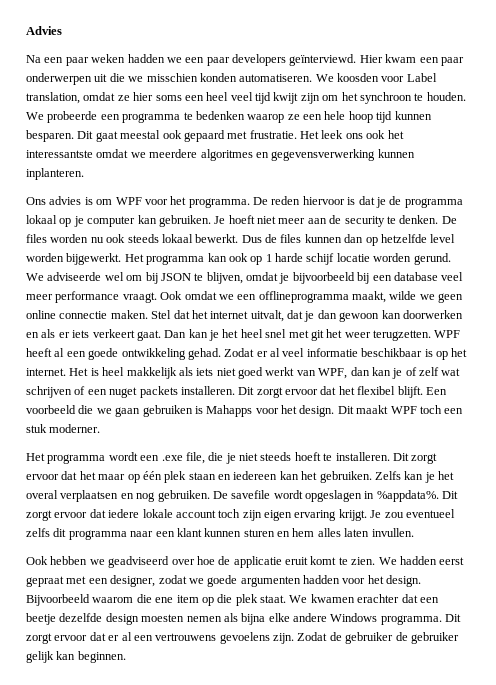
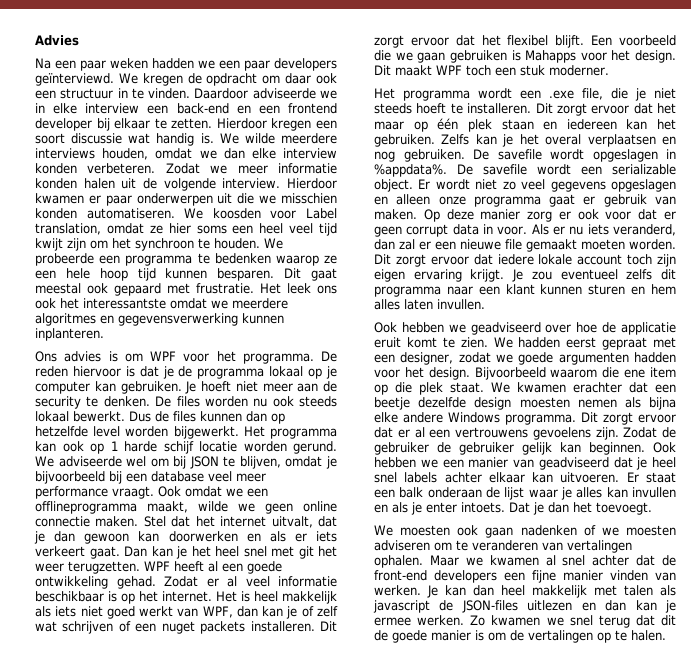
[359,54,439,63] Hier kwam een -> [118,73,337,86] [35,88,337,99] [35,103,337,114] [35,118,337,131] [35,133,337,146] [35,148,337,160] [35,163,337,174] [35,178,337,191] [35,193,101,204] We kregen de opdracht om daar ook een structuur in te vinden. Daardoor adviseerde we in elke interview een back-end en een frontend developer bij elkaar te zetten. Hierdoor kregen een soort discussie wat handig is. We wilde meerdere interviews houden, omdat we dan elke interview konden verbeteren. Zodat we meer informatie konden halen uit de volgende interview. Hierdoor kwamen er
(439, 496) none -> [457,164,676,175] [374,179,676,192] [374,194,676,207] [374,209,676,222] [374,224,676,237] [374,239,676,252] De savefile wordt een serializable object. Er wordt niet zo veel gegevens opgeslagen en alleen onze programma gaat er gebruik van maken. Op deze manier zorg er ook voor dat er geen corrupt data in voor. Als er nu iets veranderd, dan zal er een nieuwe file gemaakt moeten worden.
(126, 657) none -> [653,442,676,453] [374,457,676,470] [374,472,676,483] [374,487,676,500] [374,502,652,515] [374,525,676,538] [374,540,632,553] [374,555,676,568] [374,570,676,583] [374,585,676,598] [373,600,676,613] [374,615,676,628] [374,630,666,643] Ook hebben we een manier van geadviseerd dat je heel snel labels achter elkaar kan uitvoeren. Er staat een balk onderaan de lijst waar je alles kan invullen en als je enter intoets. Dat je dan het toevoegt. // We moesten ook gaan nadenken of we moesten adviseren om te veranderen van vertalingen ophalen. Maar we kwamen al snel achter dat de front-end developers een fijne manier vinden van werken. Je kan dan heel makkelijk met talen als javascript de JSON-files uitlezen en dan kan je ermee werken. Zo kwamen we snel terug dat dit de goede manier is om de vertalingen op te halen.

